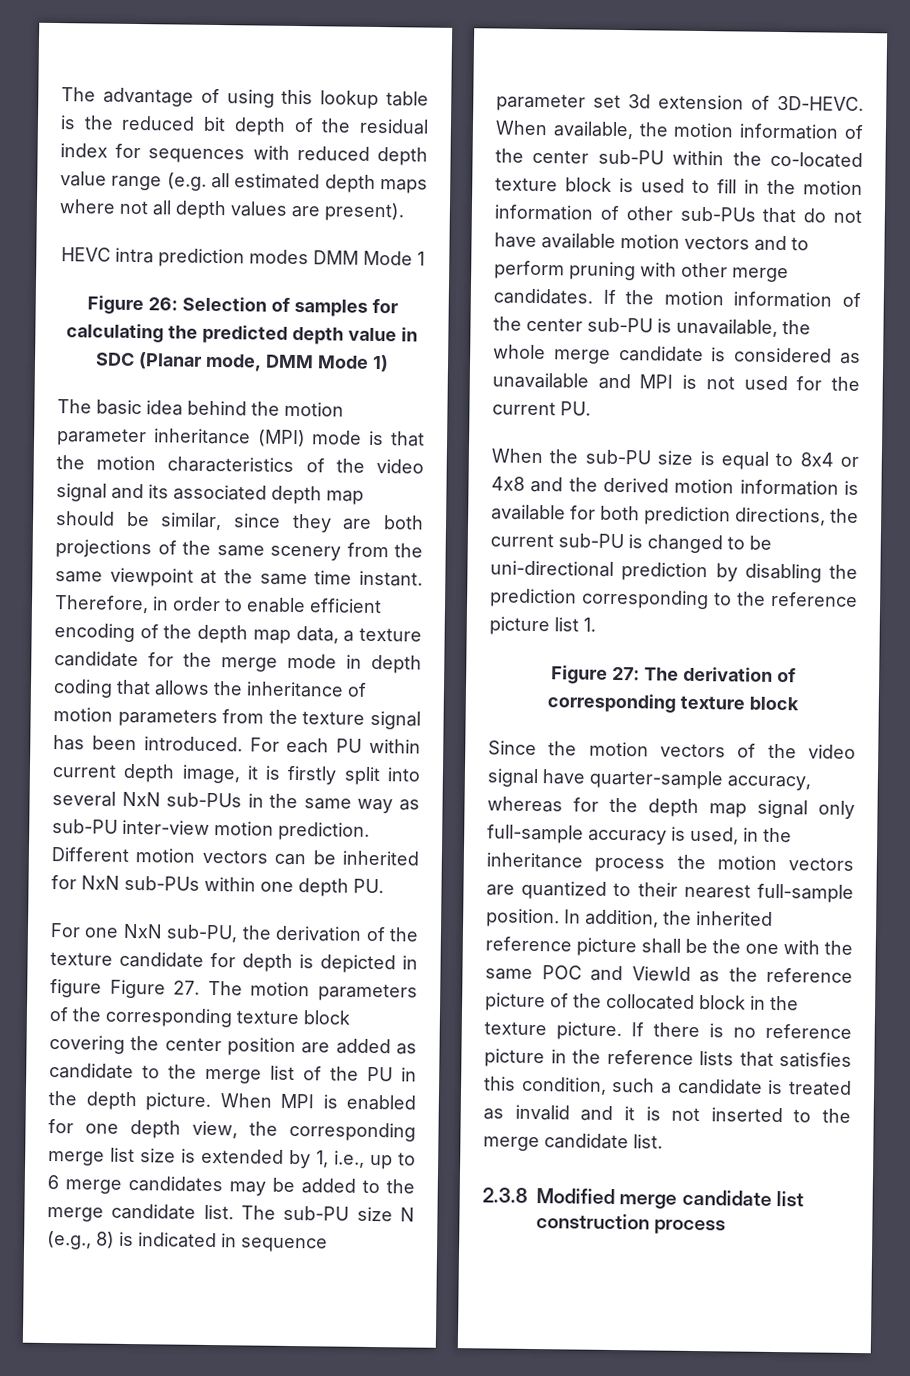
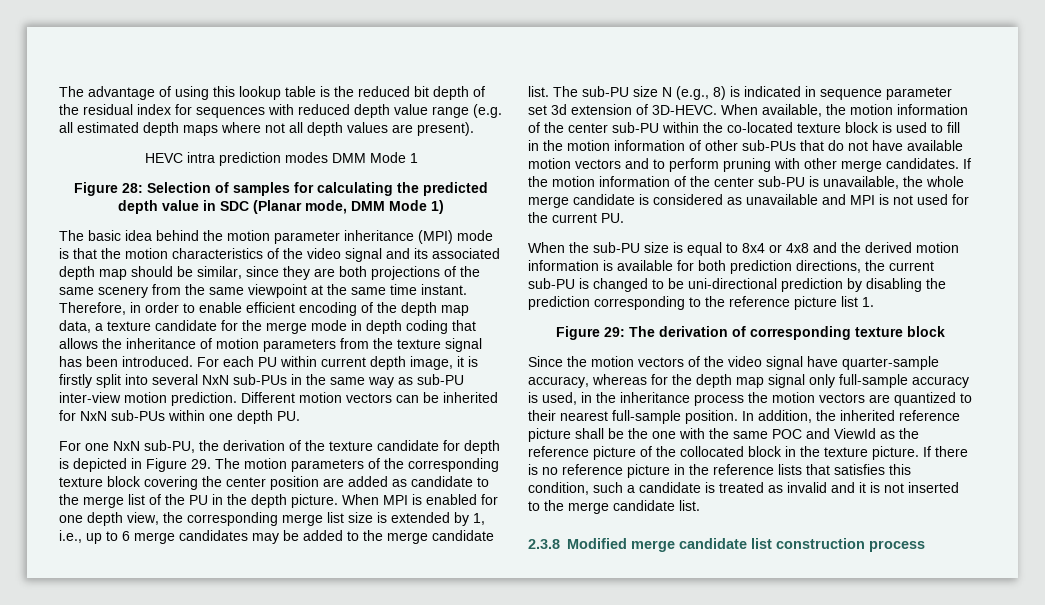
[147,297,178,311] 26: -> [122,183,143,193] 28:
[50,979,201,999] figure Figure 27. -> [146,458,211,472] Figure 29.
[611,666,640,681] 27: -> [603,327,625,337] 29:

